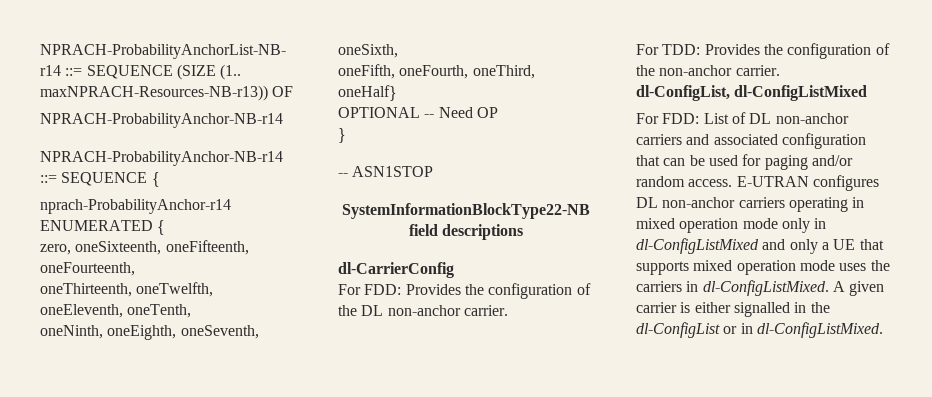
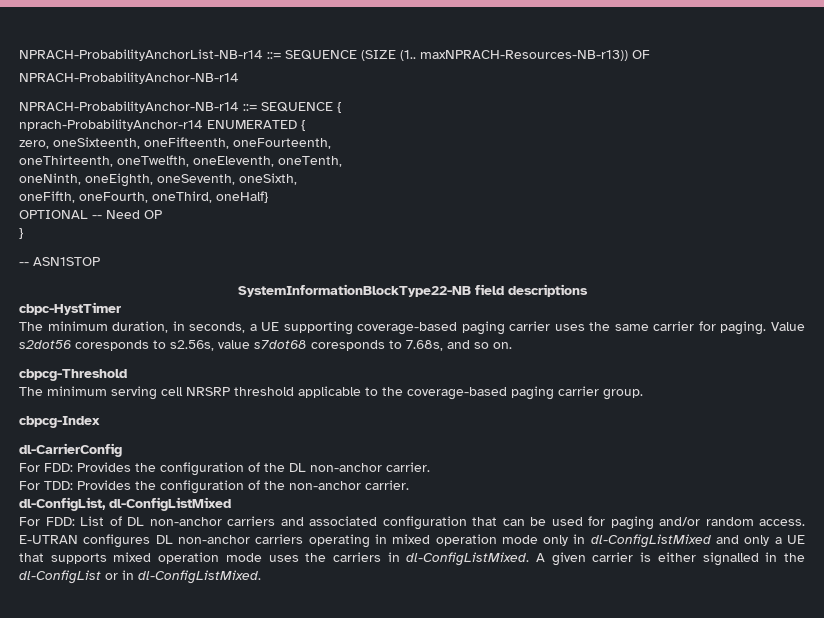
(524, 232) none -> [19,302,121,315] [19,321,805,335] [19,340,512,351] [19,369,127,381] [19,386,643,400] [19,416,100,428] // cbpc-HystTimer // The minimum duration, in seconds, a UE supporting coverage-based paging carrier uses the same carrier for paging. Value s2dot56 coresponds to s2.56s, value s7dot68 coresponds to 7.68s, and so on. // cbpcg-Threshold // The minimum serving cell NRSRP threshold applicable to the coverage-based paging carrier group. // cbpcg-Index

